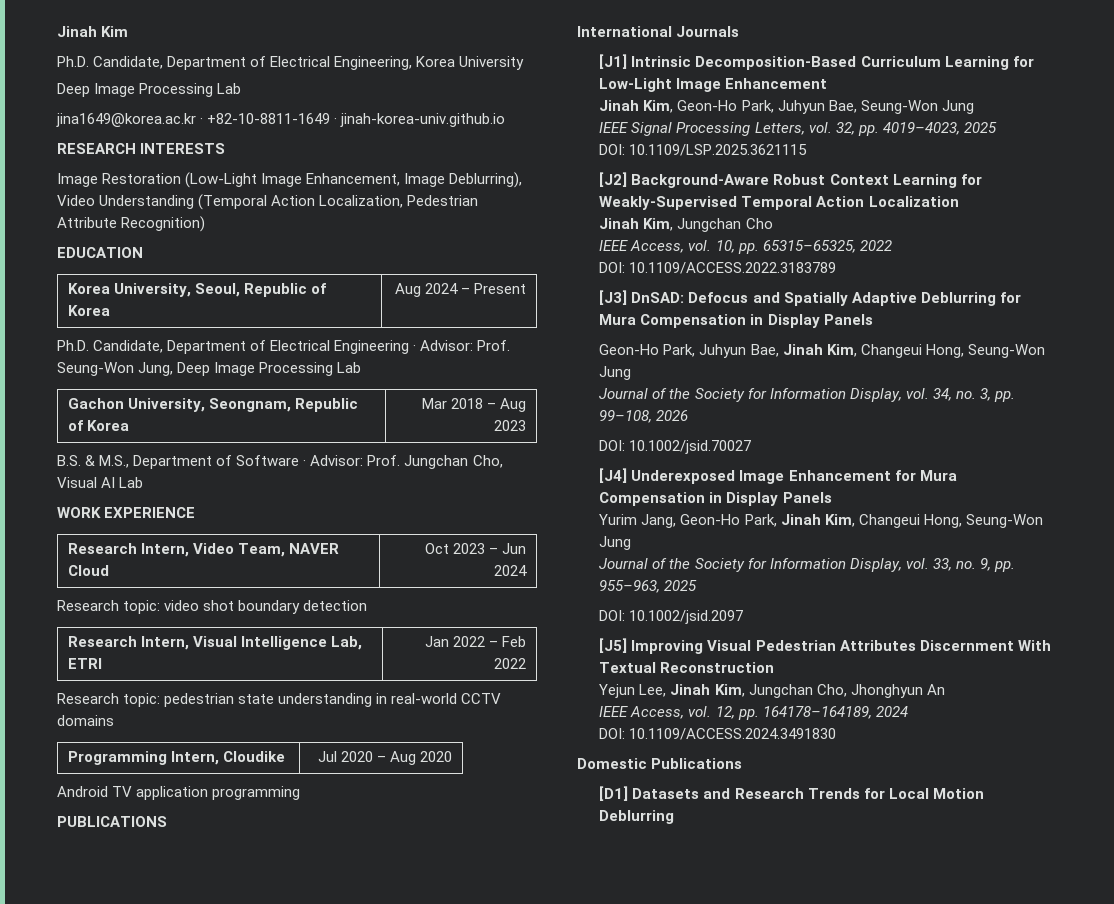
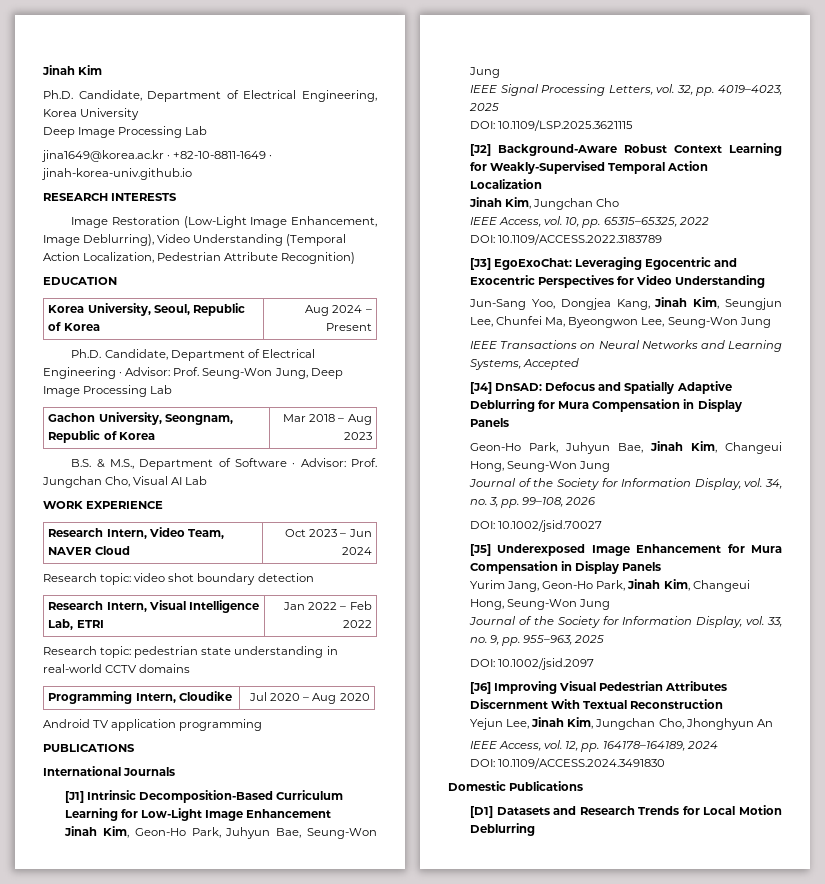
(628, 297) none -> [494,257,738,270] [470,275,766,288] [469,297,782,310] [470,316,771,328] [470,340,782,352] [470,358,580,370] [470,382,493,394] EgoExoChat: Leveraging Egocentric and Exocentric Perspectives for Video Understanding // Jun-Sang Yoo, Dongjea Kang, Jinah Kim, Seungjun Lee, Chunfei Ma, Byeongwon Lee, Seung-Won Jung // IEEE Transactions on Neural Networks and Learning Systems, Accepted // [J4]
[599,468,628,483] [J4] -> [470,544,492,556] [J5]
[599,638,628,653] [J5] -> [470,682,492,694] [J6]

